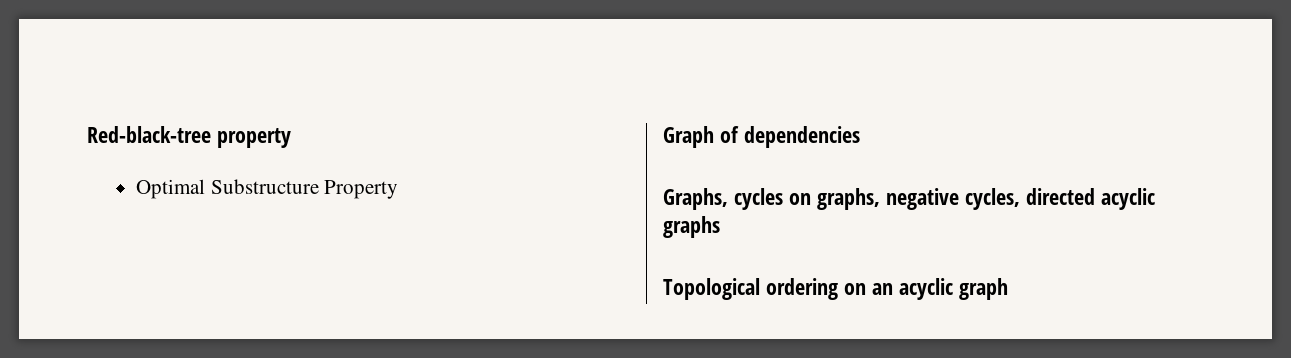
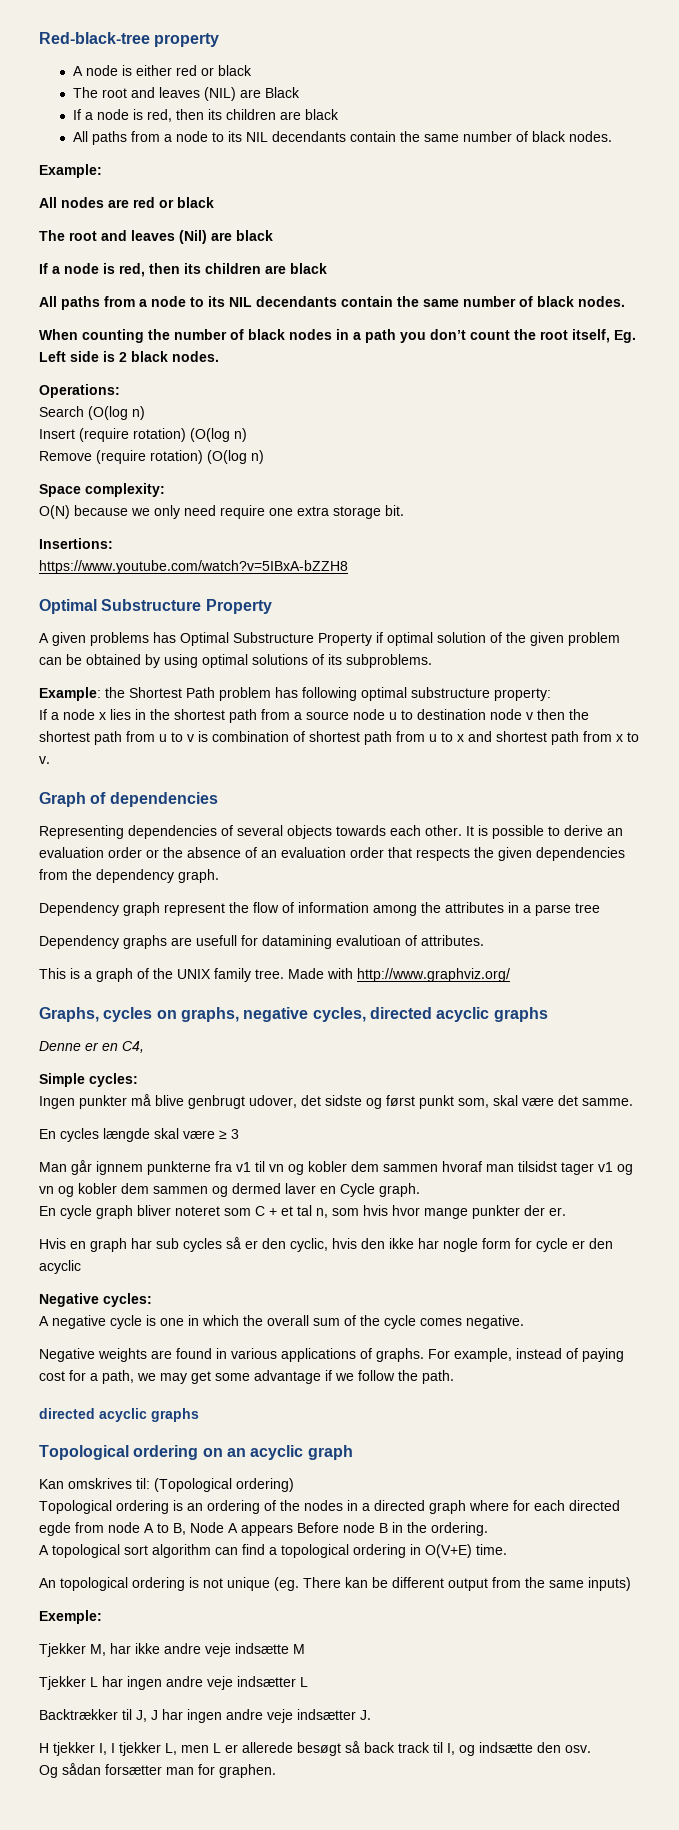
[136,179,399,199] [663,126,860,148] Optimal Substructure Property // Graph of dependencies -> [73,65,253,76] [73,87,301,101] [73,109,340,122] [73,131,613,145] [39,164,102,178] [39,197,214,208] [39,230,273,244] [39,263,327,277] [39,296,625,310] [39,329,636,343] [39,351,219,362] [39,384,120,398] [39,406,145,420] [39,428,247,442] [39,450,264,464] [39,483,165,497] [39,505,404,519] [39,538,113,549] [39,560,348,574] [39,599,272,614] [39,632,620,646] [39,654,432,668] [39,687,551,701] [39,709,589,723] [39,731,639,745] [39,756,50,764] [39,792,218,807] [39,825,623,839] [39,847,625,861] [39,869,219,883] [39,902,600,916] [39,935,484,949] [39,968,510,982] A node is either red or black // The root and leaves (NIL) are Black // If a node is red, then its children are black // All paths from a node to its NIL decendants contain the same number of black nodes. // Example: // All nodes are red or black // The root and leaves (Nil) are black // If a node is red, then its children are black // All paths from a node to its NIL decendants contain the same number of black nodes. // When counting the number of black nodes in a path you don’t count the root itself, Eg. Left side is 2 black nodes. // Operations: // Search (O(log n) // Insert (require rotation) (O(log n) // Remove (require rotation) (O(log n) // Space complexity: // O(N) because we only need require one extra storage bit. // Insertions: // https://www.youtube.com/watch?v=5IBxA-bZZH8 // Optimal Substructure Property // A given problems has Optimal Substructure Property if optimal solution of the given problem can be obtained by using optimal solutions of its subproblems. // Example: the Shortest Path problem has following optimal substructure property: // If a node x lies in the shortest path from a source node u to destination node v then the shortest path from u to v is combination of shortest path from u to x and shortest path from x to v. // Graph of dependencies // Representing dependencies of several objects towards each other. It is possible to derive an evaluation order or the absence of an evaluation order that respects the given dependencies from the dependency graph. // Dependency graph represent the flow of information among the attributes in a parse tree // Dependency graphs are usefull for datamining evalutioan of attributes. // This is a graph of the UNIX family tree. Made with http://www.graphviz.org/
(720, 227) none -> [39,1041,144,1053] [39,1073,138,1087] [39,1094,633,1109] [39,1128,239,1142] [39,1160,633,1175] [39,1183,420,1197] [39,1205,566,1219] [39,1237,613,1252] [39,1260,81,1274] [39,1293,152,1307] [39,1315,524,1329] [39,1348,624,1362] [39,1370,454,1384] [39,1408,199,1422] // Denne er en C4, // Simple cycles: // Ingen punkter må blive genbrugt udover, det sidste og først punkt som, skal være det samme. // En cycles længde skal være ≥ 3 // Man går ignnem punkterne fra v1 til vn og kobler dem sammen hvoraf man tilsidst tager v1 og vn og kobler dem sammen og dermed laver en Cycle graph. // En cycle graph bliver noteret som C + et tal n, som hvis hvor mange punkter der er. // Hvis en graph har sub cycles så er den cyclic, hvis den ikke har nogle form for cycle er den acyclic // Negative cycles: // A negative cycle is one in which the overall sum of the cycle comes negative. // Negative weights are found in various applications of graphs. For example, instead of paying cost for a path, we may get some advantage if we follow the path. // directed acyclic graphs
(1008, 289) none -> [39,1478,294,1492] [39,1500,620,1514] [39,1522,488,1536] [39,1544,507,1558] [39,1577,631,1591] [39,1610,102,1624] [39,1643,305,1657] [39,1676,308,1690] [39,1709,371,1723] [39,1741,591,1756] [39,1763,276,1778] // Kan omskrives til: (Topological ordering) // Topological ordering is an ordering of the nodes in a directed graph where for each directed egde from node A to B, Node A appears Before node B in the ordering. // A topological sort algorithm can find a topological ordering in O(V+E) time. // An topological ordering is not unique (eg. There kan be different output from the same inputs) // Exemple: // Tjekker M, har ikke andre veje indsætte M // Tjekker L har ingen andre veje indsætter L // Backtrækker til J, J har ingen andre veje indsætter J. // H tjekker I, I tjekker L, men L er allerede besøgt så back track til I, og indsætte den osv. // Og sådan forsætter man for graphen.

